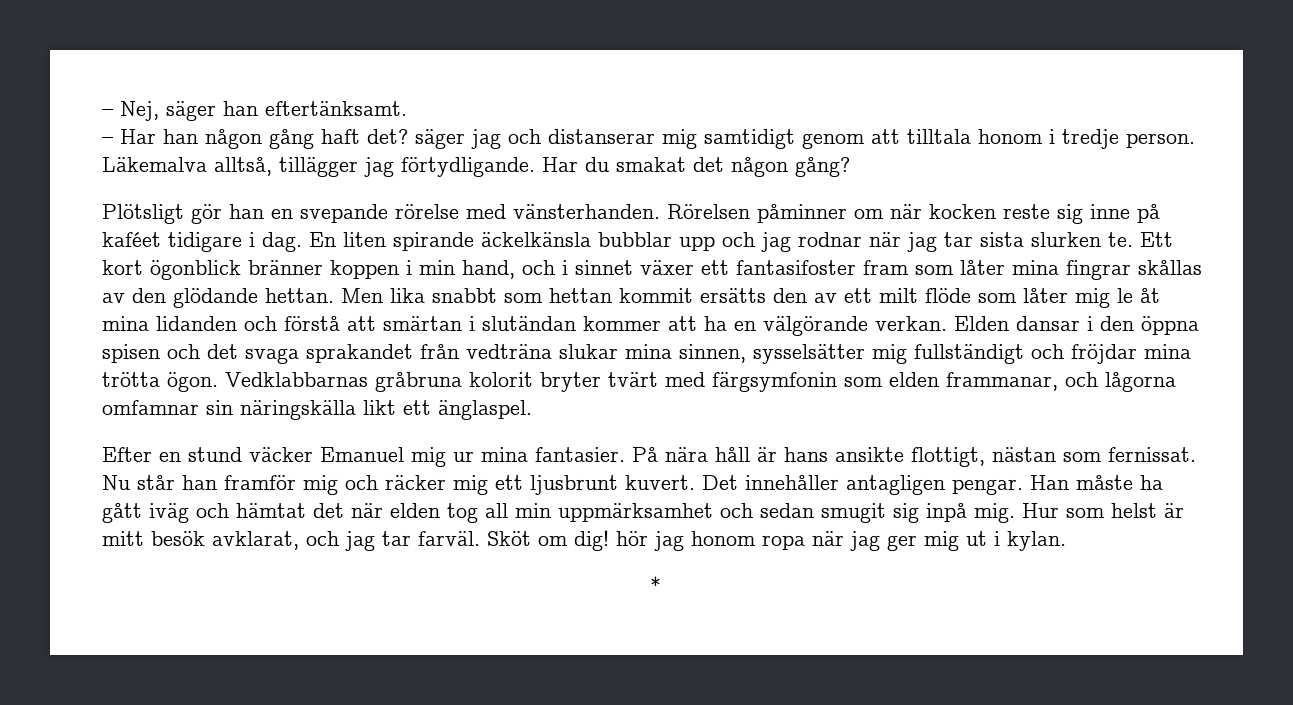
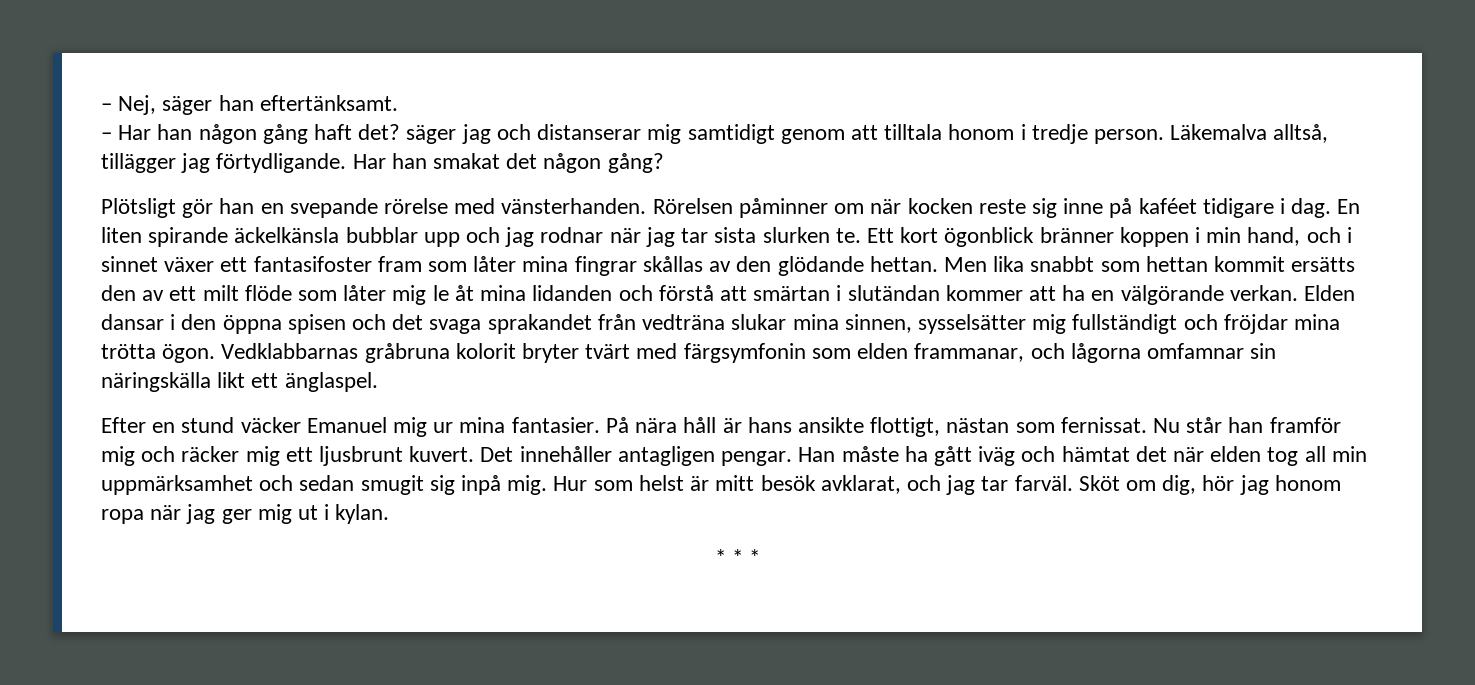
[585,157,609,172] du -> [391,153,427,169] han
[574,530,609,551] dig! -> [1162,475,1197,495] dig,
(661, 584) none -> [732,549,761,565] * *

